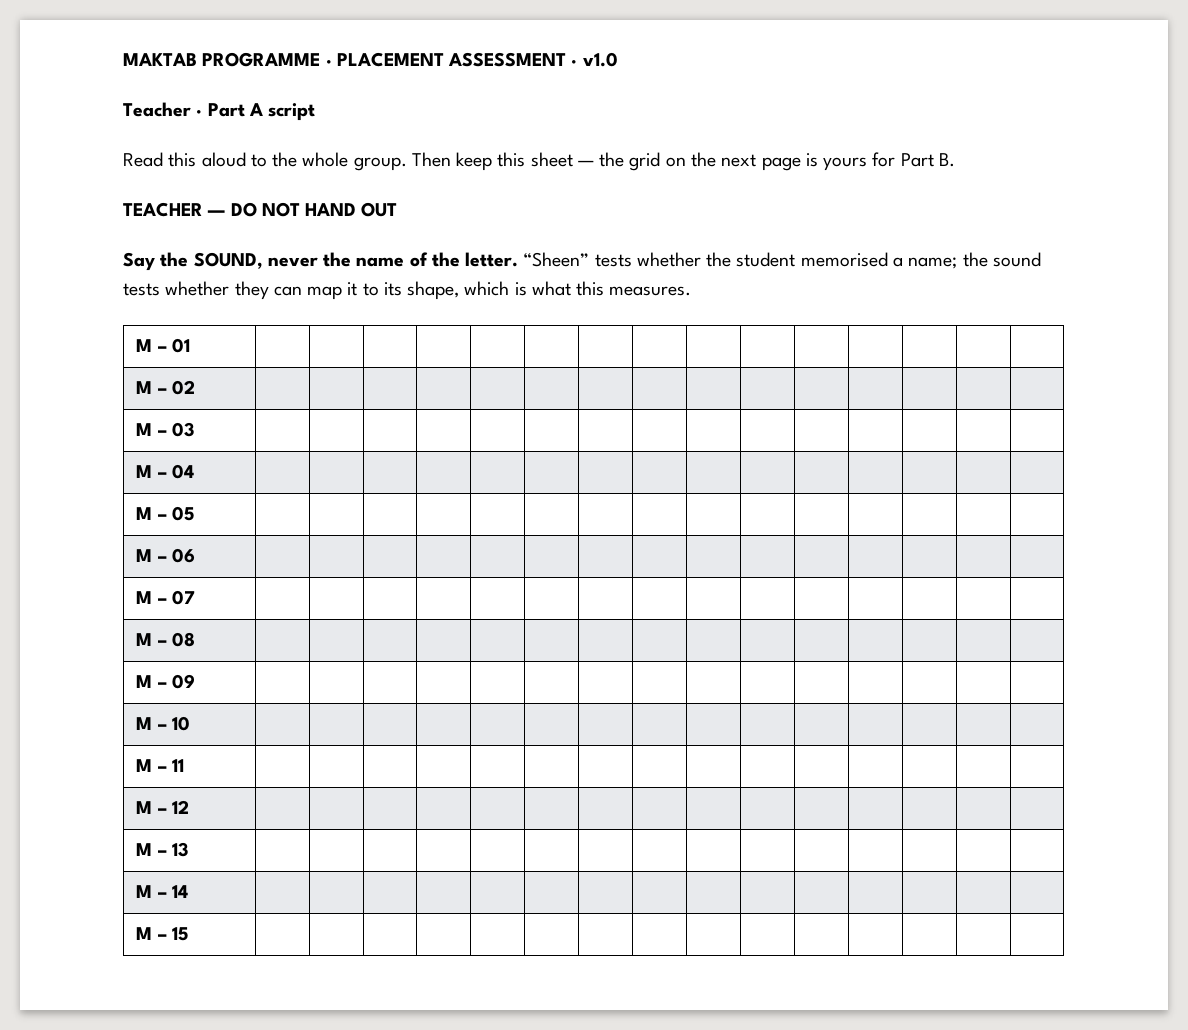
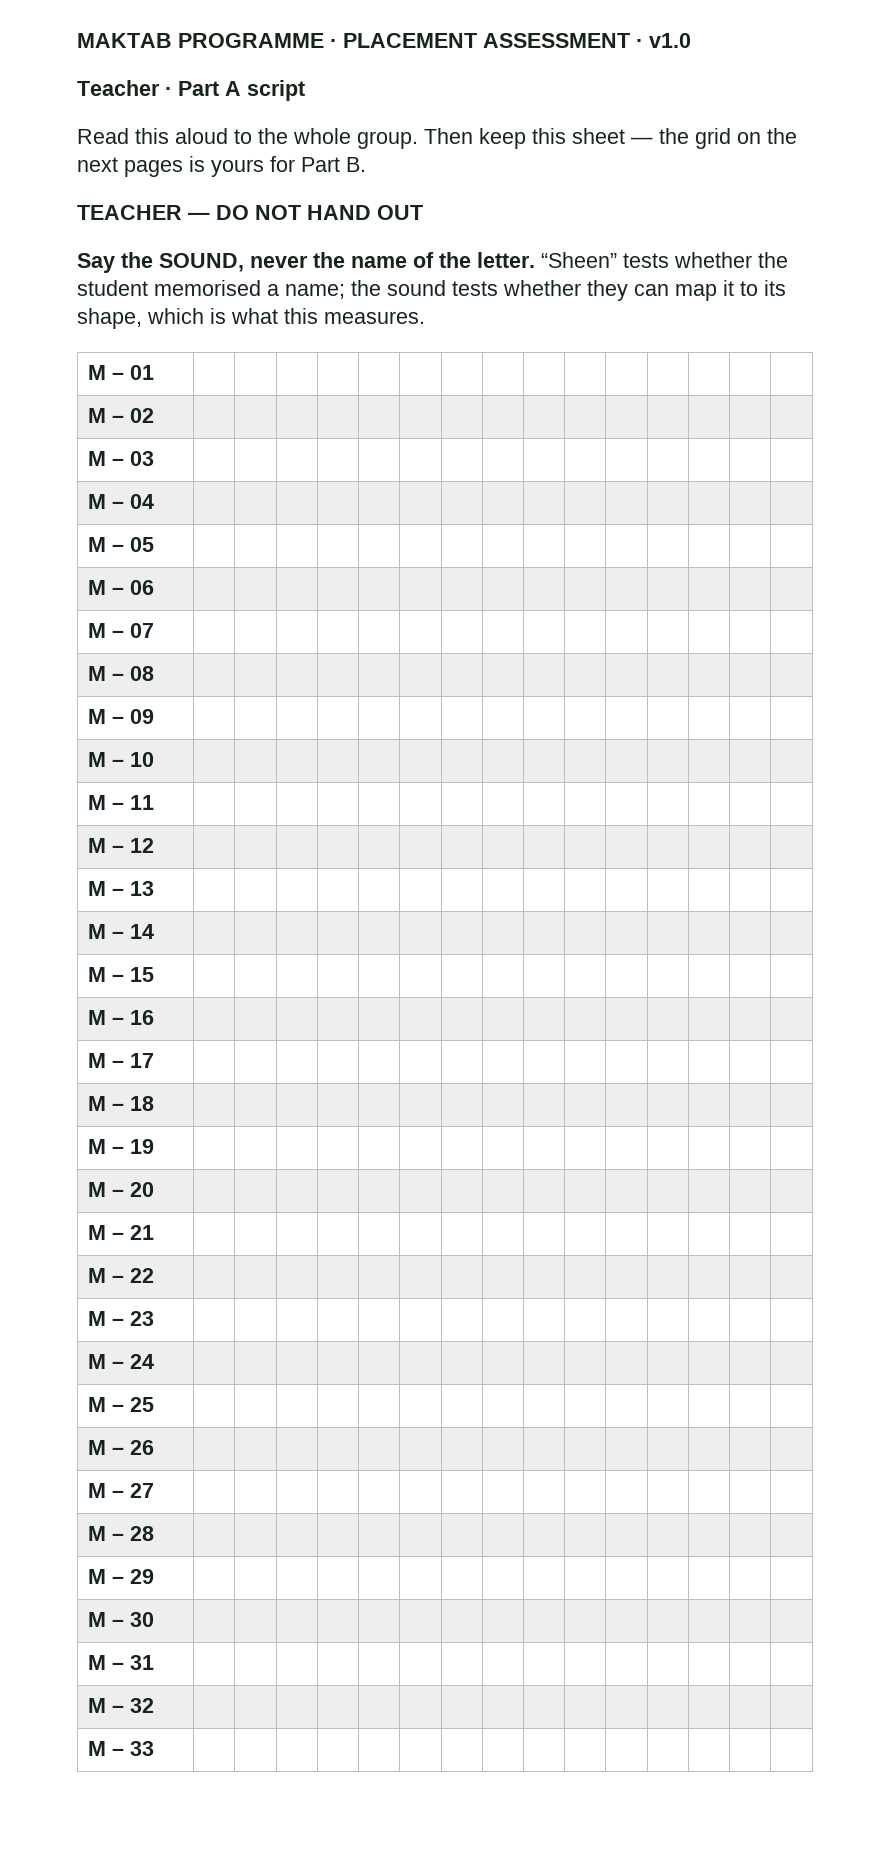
[761,157,801,171] page -> [124,160,183,177] pages
(189, 934) none -> [87,1010,154,1025] [87,1053,154,1068] [87,1096,154,1111] [87,1139,154,1154] [87,1182,154,1197] [87,1225,154,1240] [87,1268,154,1283] [87,1311,154,1326] [87,1354,154,1369] [87,1397,154,1412] [87,1440,154,1455] [87,1483,154,1498] [87,1526,154,1541] [87,1569,154,1584] [87,1612,154,1627] [87,1655,154,1670] [87,1698,154,1713] [87,1741,154,1756] // M – 16 | | | | | | | | | | | | | | | // M – 17 | | | | | | | | | | | | | | | // M – 18 | | | | | | | | | | | | | | | // M – 19 | | | | | | | | | | | | | | | // M – 20 | | | | | | | | | | | | | | | // M – 21 | | | | | | | | | | | | | | | // M – 22 | | | | | | | | | | | | | | | // M – 23 | | | | | | | | | | | | | | | // M – 24 | | | | | | | | | | | | | | | // M – 25 | | | | | | | | | | | | | | | // M – 26 | | | | | | | | | | | | | | | // M – 27 | | | | | | | | | | | | | | | // M – 28 | | | | | | | | | | | | | | | // M – 29 | | | | | | | | | | | | | | | // M – 30 | | | | | | | | | | | | | | | // M – 31 | | | | | | | | | | | | | | | // M – 32 | | | | | | | | | | | | | | | // M – 33 | | | | | | | | | | | | | | |

